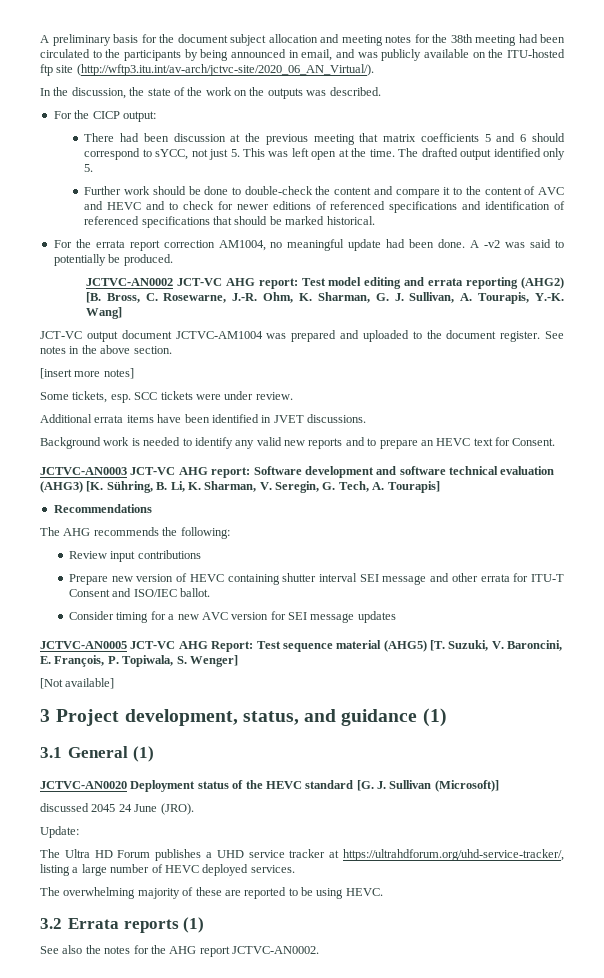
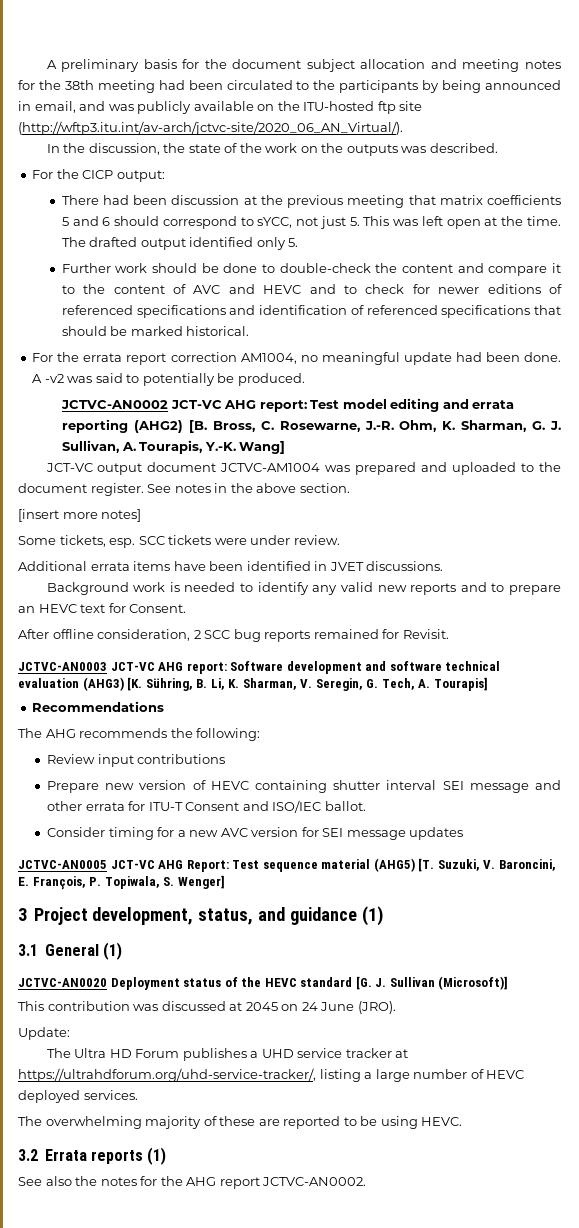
(556, 442) none -> [18,629,449,642] // After offline consideration, 2 SCC bug reports remained for Revisit.
[40,678,115,689] // [Not available] -> (225, 882) none
[40,803,116,812] discussed 2045 -> [18,1001,299,1011] This contribution was discussed at 2045 on

